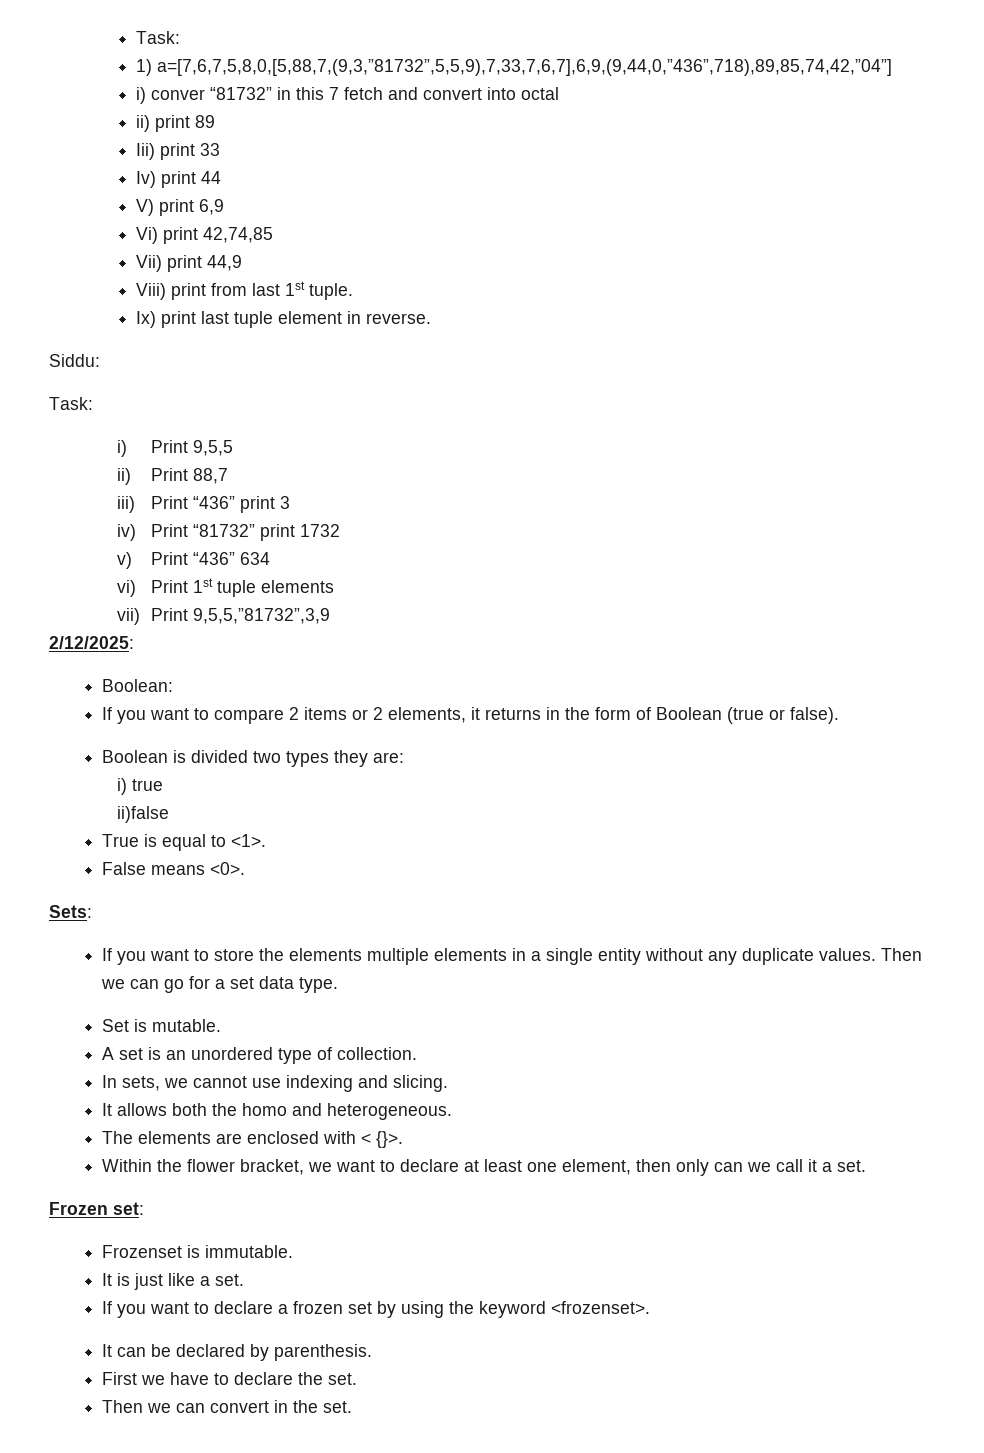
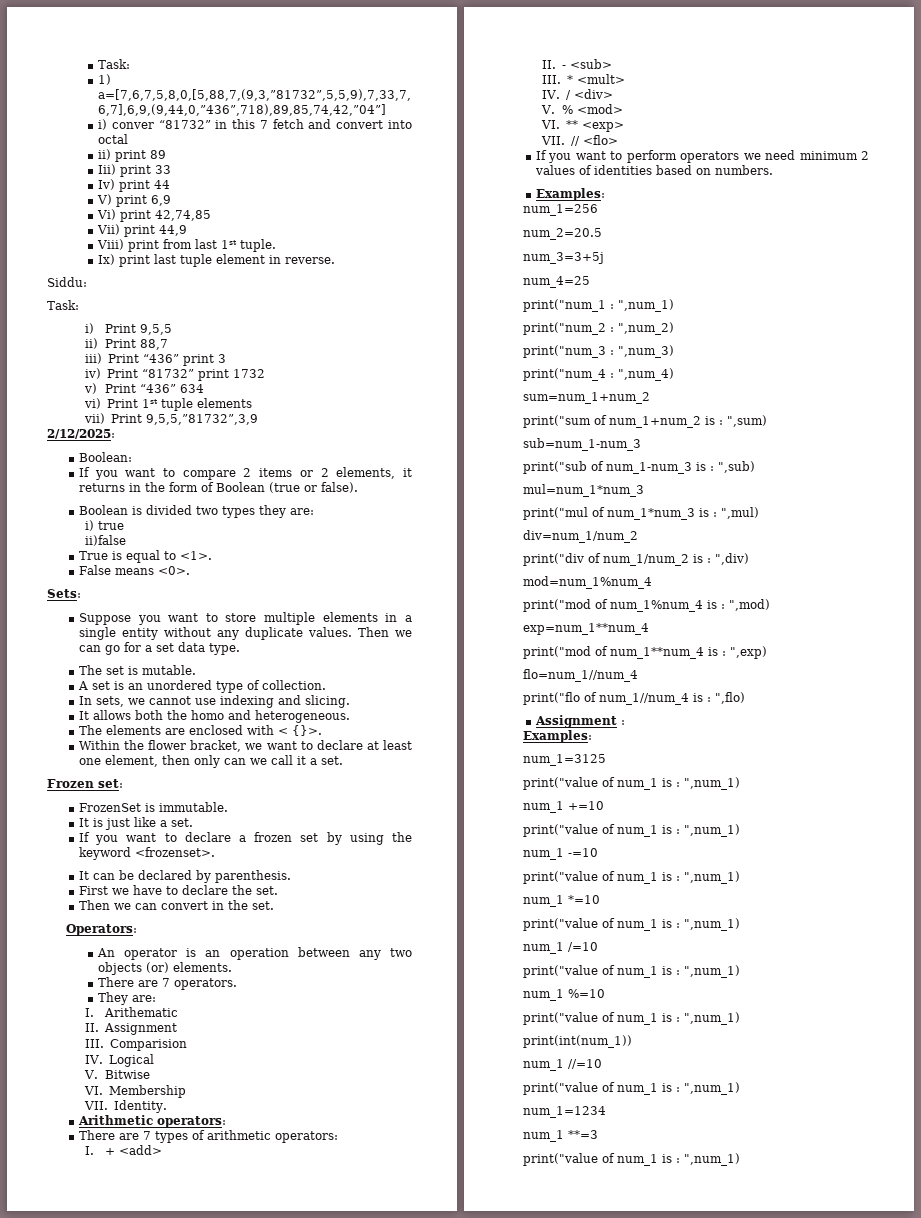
[102,948,113,961] If -> [78,613,131,625] Suppose
[259,948,363,961] the elements -> (257, 617) none
[102,1019,130,1032] Set -> [78,665,124,675] The set
[102,1245,183,1258] Frozenset -> [78,803,141,812] FrozenSet
(353, 1407) none -> [66,924,138,936] [97,947,412,960] [98,962,233,975] [98,977,238,990] [98,992,157,1005] [85,1007,178,1017] [85,1023,178,1035] [85,1039,188,1051] [85,1054,155,1067] [84,1070,150,1079] [84,1085,187,1098] [84,1100,168,1113] [77,1115,226,1128] [78,1130,338,1143] [85,1145,162,1155] [542,59,613,69] [542,74,626,84] [542,89,614,100] [541,104,623,114] [541,120,625,132] [541,135,619,146] [535,150,869,163] [534,165,773,175] [535,188,605,201] [523,204,599,216] [523,228,603,240] [523,252,605,264] [523,276,591,288] [523,299,675,312] [523,322,675,335] [523,345,675,358] [523,368,675,381] [523,392,651,404] [523,415,768,428] [523,438,642,451] [523,461,756,474] [523,484,645,497] [523,507,760,520] [523,530,639,543] [523,553,750,566] [523,576,653,589] [523,599,771,612] [523,623,650,635] [523,646,768,659] [523,669,639,682] [523,692,746,705] [534,715,625,728] [523,730,593,743] [523,754,607,766] [523,777,741,790] [523,801,605,813] [523,824,741,837] [523,848,599,860] [523,871,741,884] [523,895,601,907] [523,918,741,931] [523,942,599,954] [523,965,741,978] [523,989,606,1001] [523,1012,741,1025] [523,1035,633,1048] [523,1059,603,1071] [523,1082,741,1095] [523,1106,607,1118] [523,1130,599,1142] [523,1153,741,1166] // Operators: // An operator is an operation between any two objects (or) elements. // There are 7 operators. // They are: // I. Arithematic // II. Assignment // III. Comparision // IV. Logical // V. Bitwise // VI. Membership // VII. Identity. // Arithmetic operators: // There are 7 types of arithmetic operators: // I. + <add> // II. - <sub> // III. * <mult> // IV. / <div> // V. % <mod> // VI. ** <exp> // VII. // <flo> // If you want to perform operators we need minimum 2 values of identities based on numbers. // Examples: // num_1=256 // num_2=20.5 // num_3=3+5j // num_4=25 // print("num_1 : ",num_1) // print("num_2 : ",num_2) // print("num_3 : ",num_3) // print("num_4 : ",num_4) // sum=num_1+num_2 // print("sum of num_1+num_2 is : ",sum) // sub=num_1-num_3 // print("sub of num_1-num_3 is : ",sub) // mul=num_1*num_3 // print("mul of num_1*num_3 is : ",mul) // div=num_1/num_2 // print("div of num_1/num_2 is : ",div) // mod=num_1%num_4 // print("mod of num_1%num_4 is : ",mod) // exp=num_1**num_4 // print("mod of num_1**num_4 is : ",exp) // flo=num_1//num_4 // print("flo of num_1//num_4 is : ",flo) // Assignment : // Examples: // num_1=3125 // print("value of num_1 is : ",num_1) // num_1 +=10 // print("value of num_1 is : ",num_1) // num_1 -=10 // print("value of num_1 is : ",num_1) // num_1 *=10 // print("value of num_1 is : ",num_1) // num_1 /=10 // print("value of num_1 is : ",num_1) // num_1 %=10 // print("value of num_1 is : ",num_1) // print(int(num_1)) // num_1 //=10 // print("value of num_1 is : ",num_1) // num_1=1234 // num_1 **=3 // print("value of num_1 is : ",num_1)

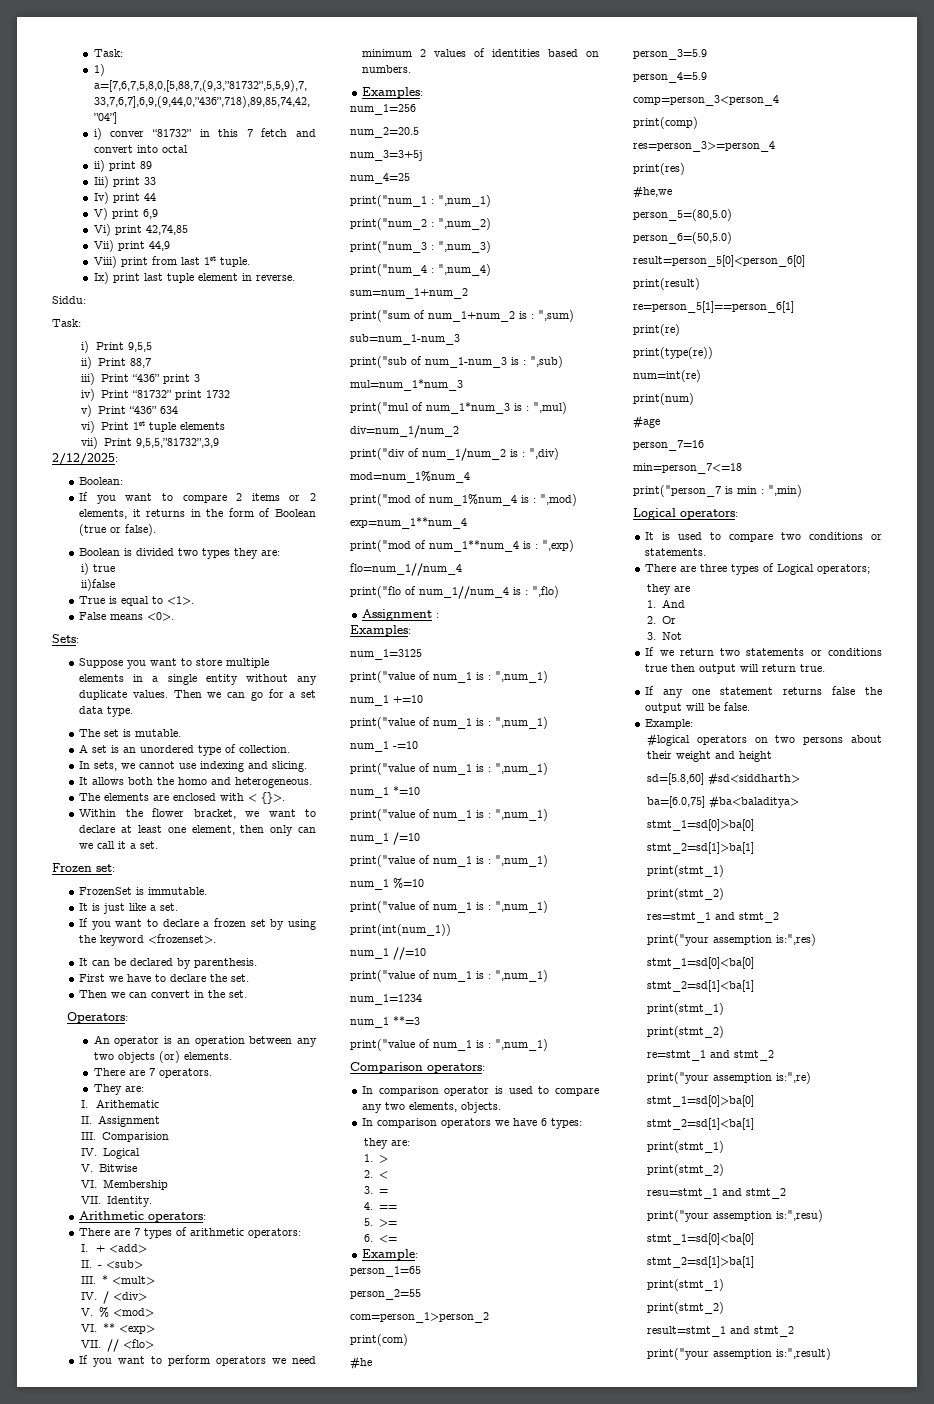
(741, 1159) none -> [349,1062,485,1073] [362,1086,599,1096] [362,1102,502,1113] [362,1118,583,1129] [364,1138,411,1149] [364,1154,388,1163] [364,1170,388,1179] [364,1186,388,1194] [364,1202,397,1210] [364,1218,397,1227] [364,1234,397,1243] [362,1249,419,1260] [349,1266,421,1277] [349,1289,421,1300] [349,1312,489,1323] [349,1334,408,1346] [349,1356,372,1370] [632,49,707,60] [632,72,707,83] [632,95,779,106] [632,117,698,129] [632,141,775,152] [632,163,685,175] [632,185,672,199] [632,209,732,221] [632,232,732,244] [632,255,805,267] [632,278,700,290] [632,301,794,313] [632,324,680,336] [632,347,713,359] [632,370,701,382] [632,393,694,405] [632,415,660,429] [632,440,704,451] [632,463,742,474] [632,485,802,497] [632,508,738,520] [645,532,882,542] [645,548,707,556] [645,563,871,575] [647,584,691,595] [647,599,685,608] [647,616,676,624] [647,632,682,640] [645,647,882,656] [645,664,826,674] [645,686,882,698] [645,702,751,713] [645,719,694,729] [647,733,882,747] [647,751,773,762] [647,772,801,786] [647,795,800,809] [647,819,755,831] [647,842,755,854] [647,865,725,877] [647,888,725,900] [647,912,780,923] [647,934,817,946] [647,957,755,969] [647,980,755,992] [647,1003,725,1015] [647,1026,725,1038] [647,1050,775,1061] [647,1072,812,1084] [647,1095,755,1107] [647,1118,755,1130] [647,1141,725,1153] [647,1164,725,1176] [647,1188,787,1199] [647,1210,824,1222] [647,1233,755,1245] [647,1256,755,1268] [647,1279,725,1291] [647,1302,725,1314] [647,1326,795,1337] [647,1348,832,1360] // Comparison operators: // In comparison operator is used to compare any two elements, objects. // In comparison operators we have 6 types: // they are: // 1. > // 2. < // 3. = // 4. == // 5. >= // 6. <= // Example: // person_1=65 // person_2=55 // com=person_1>person_2 // print(com) // #he // person_3=5.9 // person_4=5.9 // comp=person_3<person_4 // print(comp) // res=person_3>=person_4 // print(res) // #he,we // person_5=(80,5.0) // person_6=(50,5.0) // result=person_5[0]<person_6[0] // print(result) // re=person_5[1]==person_6[1] // print(re) // print(type(re)) // num=int(re) // print(num) // #age // person_7=16 // min=person_7<=18 // print("person_7 is min : ",min) // Logical operators: // It is used to compare two conditions or statements. // There are three types of Logical operators; // they are // 1. And // 2. Or // 3. Not // If we return two statements or conditions true then output will return true. // If any one statement returns false the output will be false. // Example: // #logical operators on two persons about their weight and height // sd=[5.8,60] #sd<siddharth> // ba=[6.0,75] #ba<baladitya> // stmt_1=sd[0]>ba[0] // stmt_2=sd[1]>ba[1] // print(stmt_1) // print(stmt_2) // res=stmt_1 and stmt_2 // print("your assemption is:",res) // stmt_1=sd[0]<ba[0] // stmt_2=sd[1]<ba[1] // print(stmt_1) // print(stmt_2) // re=stmt_1 and stmt_2 // print("your assemption is:",re) // stmt_1=sd[0]>ba[0] // stmt_2=sd[1]<ba[1] // print(stmt_1) // print(stmt_2) // resu=stmt_1 and stmt_2 // print("your assemption is:",resu) // stmt_1=sd[0]<ba[0] // stmt_2=sd[1]>ba[1] // print(stmt_1) // print(stmt_2) // result=stmt_1 and stmt_2 // print("your assemption is:",result)

